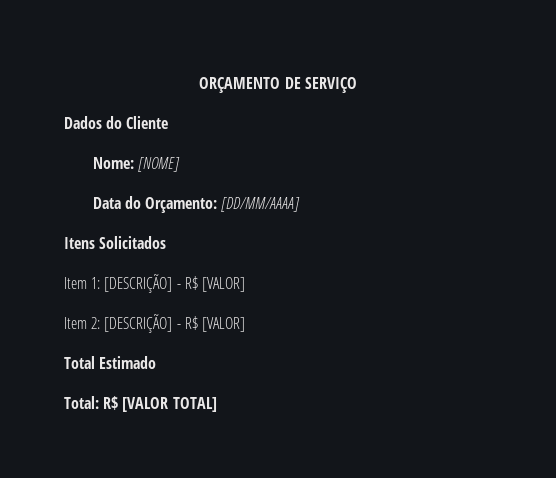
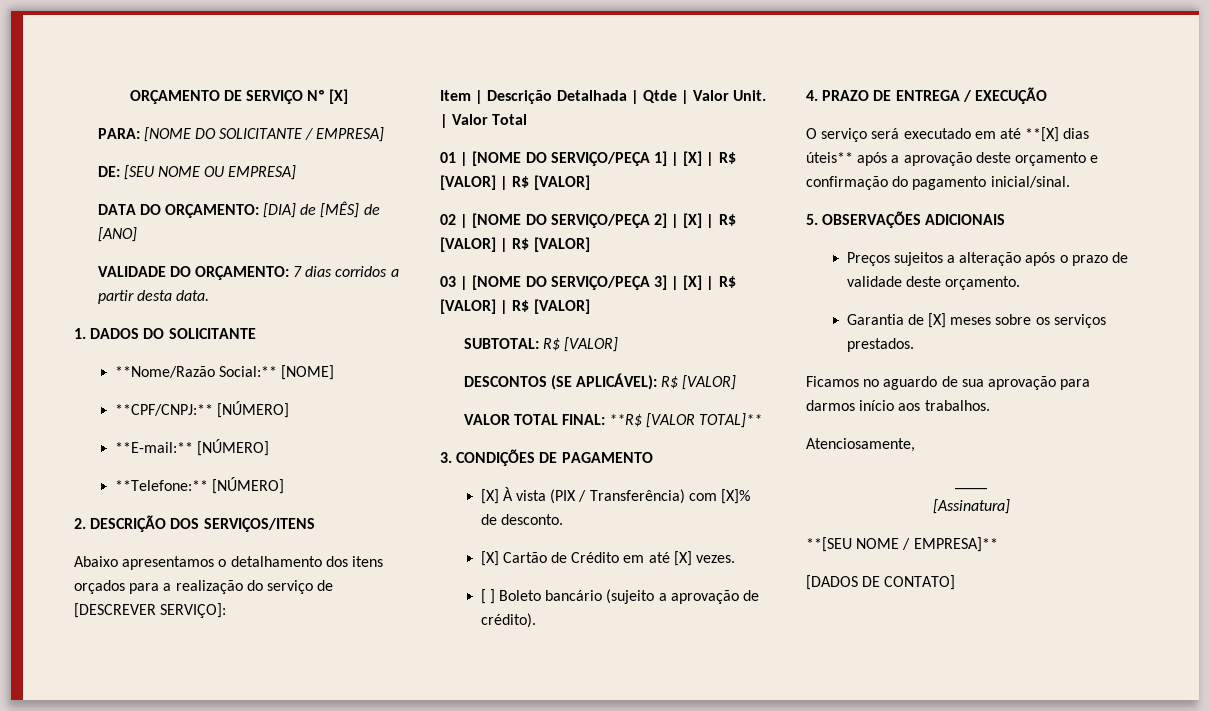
[64,116,169,129] [92,157,181,172] [92,196,301,213] [64,236,167,249] [64,273,245,293] [64,313,245,333] [64,356,157,369] [64,396,217,412] // Dados do Cliente // Nome: [NOME] // Data do Orçamento: [DD/MM/AAAA] // Itens Solicitados // Item 1: [DESCRIÇÃO] - R$ [VALOR] // Item 2: [DESCRIÇÃO] - R$ [VALOR] // Total Estimado // Total: R$ [VALOR TOTAL] -> [307,89,349,104] [97,127,385,142] [97,165,297,180] [97,201,380,218] [97,227,137,242] [97,266,399,280] [97,290,209,304] [74,328,256,339] [114,365,334,380] [114,401,289,418] [114,439,269,456] [114,477,284,494] [74,515,315,532] [74,556,383,570] [74,580,334,594] [74,603,227,618] [440,90,767,104] [440,114,528,128] [440,151,736,166] [440,175,590,190] [440,213,736,228] [440,237,590,252] [440,275,736,290] [440,299,590,314] [463,337,618,352] [463,373,737,390] [463,413,763,428] [440,449,653,466] [480,487,750,504] [480,514,563,525] [480,551,735,566] [480,589,759,604] [480,613,536,628] [806,87,1047,104] [806,127,1090,142] [806,152,1099,166] [806,176,1070,190] [806,211,1006,228] [846,252,1128,266] [846,276,1020,290] [846,313,1106,328] [846,338,914,352] [806,376,1091,390] [806,400,990,411] [806,438,915,452] [955,487,987,490] [932,499,1010,514] [806,537,998,552] [806,575,956,590] Nº [X] // PARA: [NOME DO SOLICITANTE / EMPRESA] // DE: [SEU NOME OU EMPRESA] // DATA DO ORÇAMENTO: [DIA] de [MÊS] de [ANO] // VALIDADE DO ORÇAMENTO: 7 dias corridos a partir desta data. // 1. DADOS DO SOLICITANTE // **Nome/Razão Social:** [NOME] // **CPF/CNPJ:** [NÚMERO] // **E-mail:** [NÚMERO] // **Telefone:** [NÚMERO] // 2. DESCRIÇÃO DOS SERVIÇOS/ITENS // Abaixo apresentamos o detalhamento dos itens orçados para a realização do serviço de [DESCREVER SERVIÇO]: // Item | Descrição Detalhada | Qtde | Valor Unit. | Valor Total // 01 | [NOME DO SERVIÇO/PEÇA 1] | [X] | R$ [VALOR] | R$ [VALOR] // 02 | [NOME DO SERVIÇO/PEÇA 2] | [X] | R$ [VALOR] | R$ [VALOR] // 03 | [NOME DO SERVIÇO/PEÇA 3] | [X] | R$ [VALOR] | R$ [VALOR] // SUBTOTAL: R$ [VALOR] // DESCONTOS (SE APLICÁVEL): R$ [VALOR] // VALOR TOTAL FINAL: **R$ [VALOR TOTAL]** // 3. CONDIÇÕES DE PAGAMENTO // [X] À vista (PIX / Transferência) com [X]% de desconto. // [X] Cartão de Crédito em até [X] vezes. // [ ] Boleto bancário (sujeito a aprovação de crédito). // 4. PRAZO DE ENTREGA / EXECUÇÃO // O serviço será executado em até **[X] dias úteis** após a aprovação deste orçamento e confirmação do pagamento inicial/sinal. // 5. OBSERVAÇÕES ADICIONAIS // Preços sujeitos a alteração após o prazo de validade deste orçamento. // Garantia de [X] meses sobre os serviços prestados. // Ficamos no aguardo de sua aprovação para darmos início aos trabalhos. // Atenciosamente, // ____ // [Assinatura] // **[SEU NOME / EMPRESA]** // [DADOS DE CONTATO]

